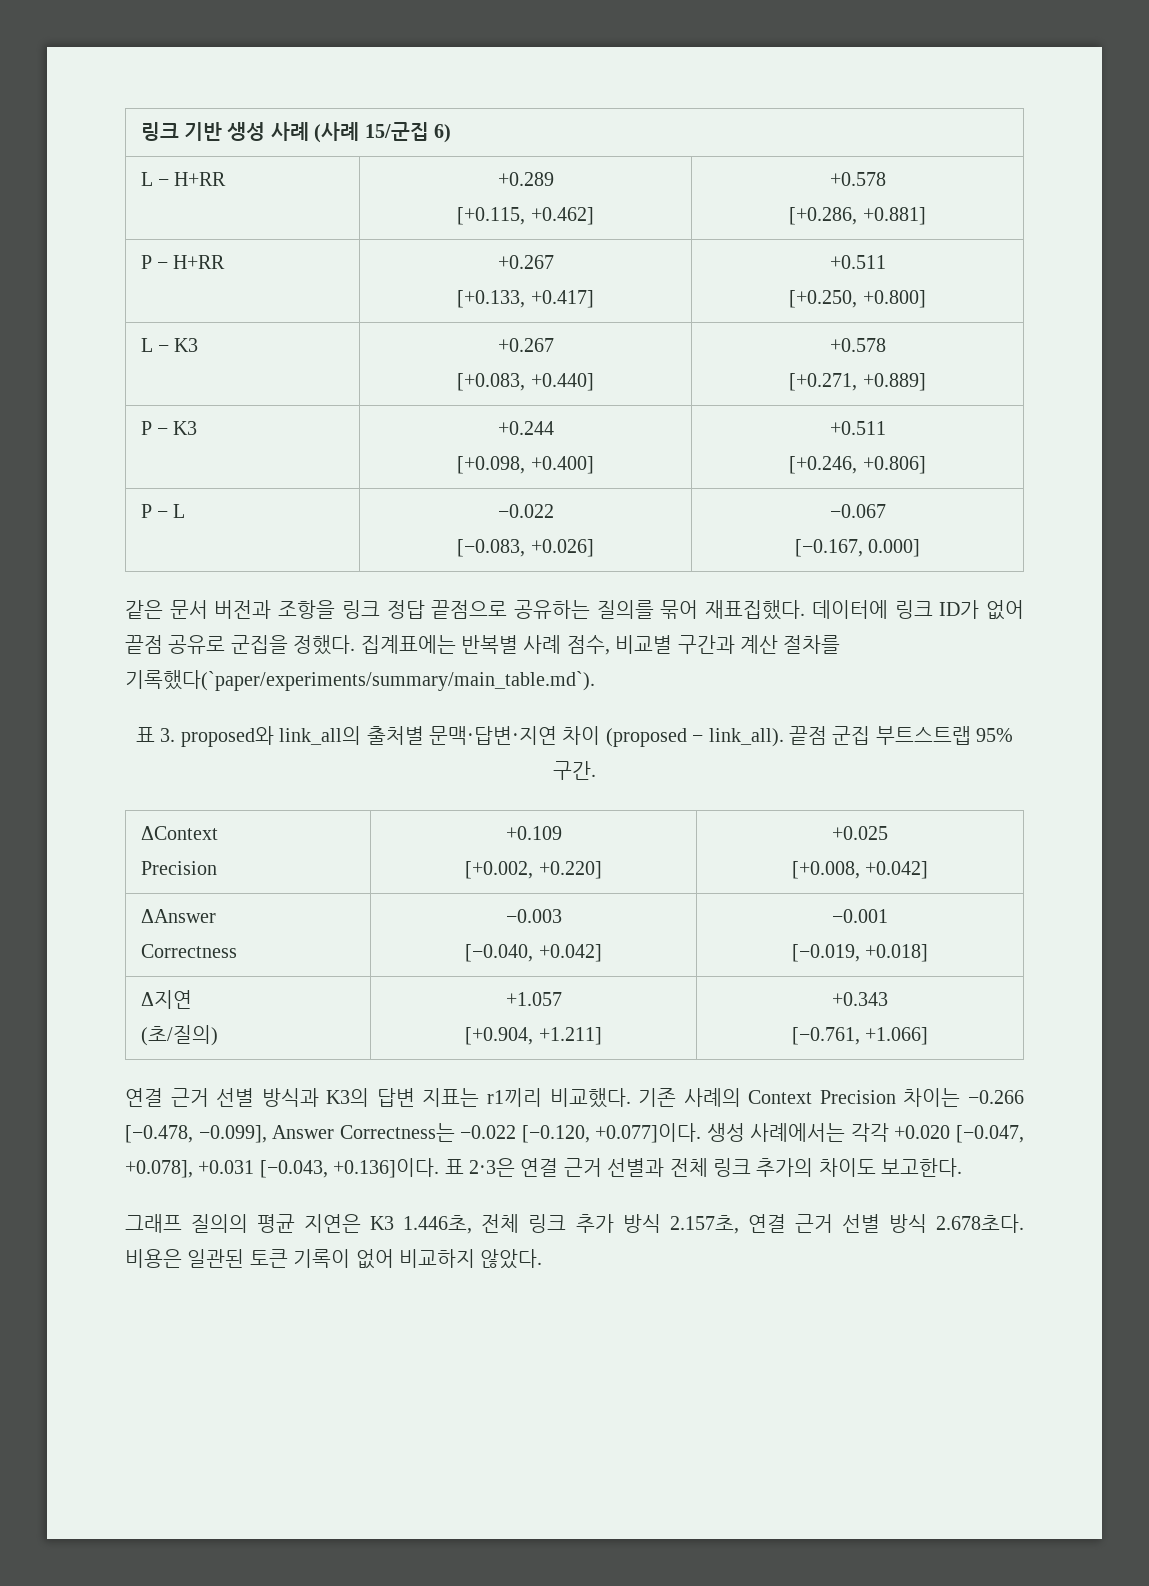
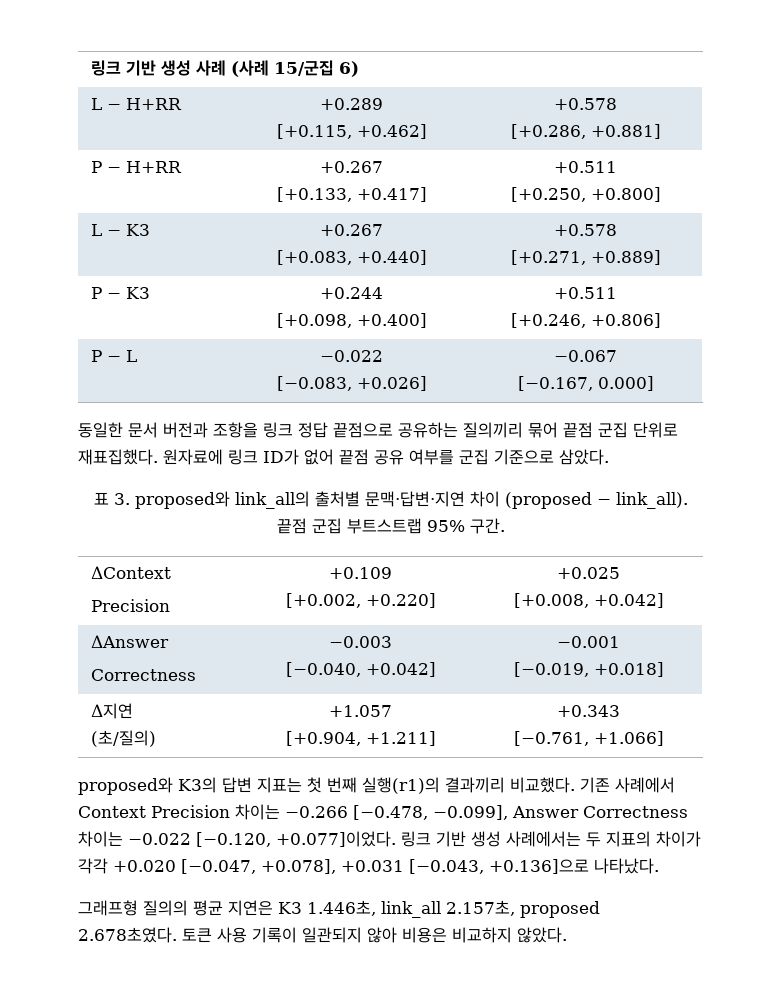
[125,600,163,619] 같은 -> [78,422,123,438] 동일한
[596,600,1024,620] [125,635,841,655] [125,670,595,691] 질의를 묶어 재표집했다. 데이터에 링크 ID가 없어 끝점 공유로 군집을 정했다. 집계표에는 반복별 사례 점수, 비교별 구간과 계산 절차를 기록했다(`paper/experiments/summary/main_table.md`). -> [463,422,678,438] [78,449,609,465] 질의끼리 묶어 끝점 군집 단위로 재표집했다. 원자료에 링크 ID가 없어 끝점 공유 여부를 군집 기준으로 삼았다.
[125,1088,542,1107] 연결 근거 선별 방식과 K3의 답변 지표는 r1끼리 -> [78,777,505,795] proposed와 K3의 답변 지표는 첫 번째 실행(r1)의 결과끼리
[683,1088,741,1107] 사례의 -> [615,777,675,793] 사례에서
[339,1123,846,1143] Correctness는 −0.022 [−0.120, +0.077]이다. 생성 사례에서는 -> [583,806,688,818] [78,831,701,847] Correctness 차이는 −0.022 [−0.120, +0.077]이었다. 링크 기반 생성 사례에서는 두 지표의 차이가
[333,1158,963,1178] [125,1214,182,1233] +0.136]이다. 표 2·3은 연결 근거 선별과 전체 링크 추가의 차이도 보고한다. // 그래프 -> [489,858,659,874] [78,900,138,916] +0.136]으로 나타났다. // 그래프형
[481,1214,1025,1234] [125,1249,394,1269] 전체 링크 추가 방식 2.157초, 연결 근거 선별 방식 2.678초다. 비용은 일관된 토큰 기록이 없어 -> [381,900,600,918] [78,927,447,943] link_all 2.157초, proposed 2.678초였다. 토큰 사용 기록이 일관되지 않아 비용은

